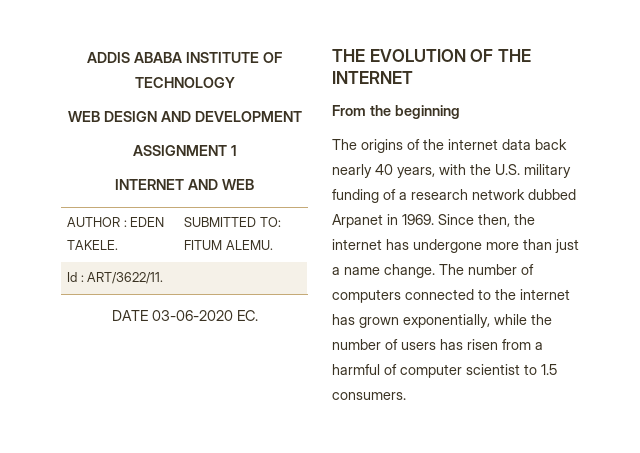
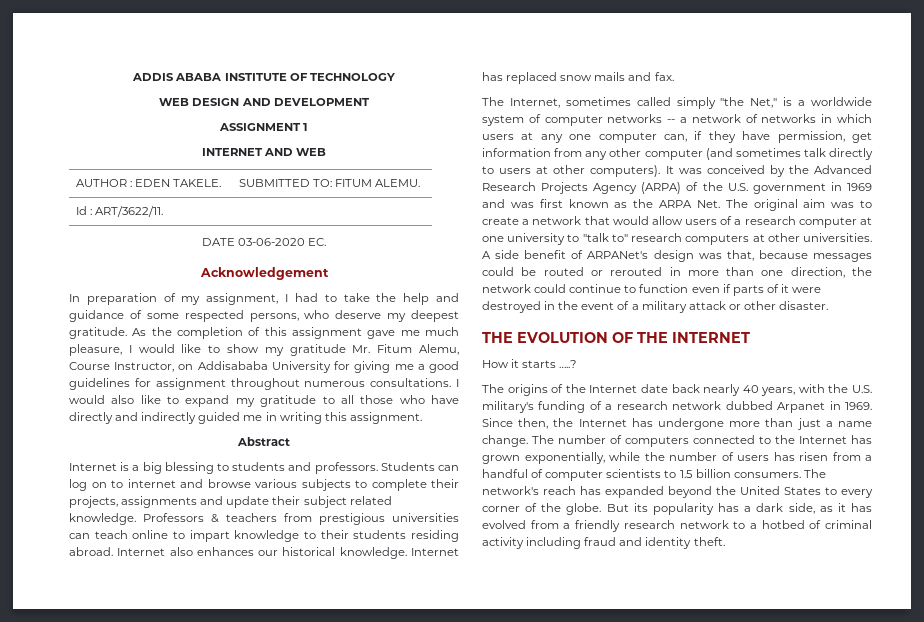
(258, 315) none -> [199,267,329,280] [69,293,459,305] [69,310,459,322] [69,327,459,339] [69,344,460,356] [69,361,460,373] [69,378,459,390] [69,395,460,407] [69,412,422,424] [237,437,290,446] [69,462,459,474] [69,479,459,491] [69,496,392,508] [69,513,459,525] [69,530,459,542] [69,547,459,559] [482,72,674,84] [482,97,872,109] [482,114,872,126] [482,131,872,143] [482,148,873,160] [482,165,872,177] [482,182,872,194] [482,199,872,211] [482,216,872,228] [482,233,872,245] [482,250,872,262] [482,267,872,278] [482,284,822,296] [482,301,829,313] // Acknowledgement // In preparation of my assignment, I had to take the help and guidance of some respected persons, who deserve my deepest gratitude. As the completion of this assignment gave me much pleasure, I would like to show my gratitude Mr. Fitum Alemu, Course Instructor, on Addisababa University for giving me a good guidelines for assignment throughout numerous consultations. I would also like to expand my gratitude to all those who have directly and indirectly guided me in writing this assignment. // Abstract // Internet is a big blessing to students and professors. Students can log on to internet and browse various subjects to complete their projects, assignments and update their subject related knowledge. Professors & teachers from prestigious universities can teach online to impart knowledge to their students residing abroad. Internet also enhances our historical knowledge. Internet has replaced snow mails and fax. // The Internet, sometimes called simply "the Net," is a worldwide system of computer networks -- a network of networks in which users at any one computer can, if they have permission, get information from any other computer (and sometimes talk directly to users at other computers). It was conceived by the Advanced Research Projects Agency (ARPA) of the U.S. government in 1969 and was first known as the ARPA Net. The original aim was to create a network that would allow users of a research computer at one university to "talk to" research computers at other universities. A side benefit of ARPANet's design was that, because messages could be routed or rerouted in more than one direction, the network could continue to function even if parts of it were destroyed in the event of a military attack or other disaster.
[332,105,460,119] From the beginning -> [482,359,578,368] How it starts …..?
[448,139,531,150] internet data -> [589,384,668,393] Internet date
[524,164,571,178] military -> [482,401,534,413] military's
[332,239,382,250] internet -> [578,419,627,427] Internet
[520,289,570,300] internet -> [799,436,847,444] Internet
[332,364,520,378] harmful of computer scientist -> [482,469,662,481] handful of computer scientists
[332,392,406,400] consumers. -> [695,469,826,478] [482,486,873,498] [482,503,872,515] [482,520,872,532] [482,537,725,549] billion consumers. The network's reach has expanded beyond the United States to every corner of the globe. But its popularity has a dark side, as it has evolved from a friendly research network to a hotbed of criminal activity including fraud and identity theft.

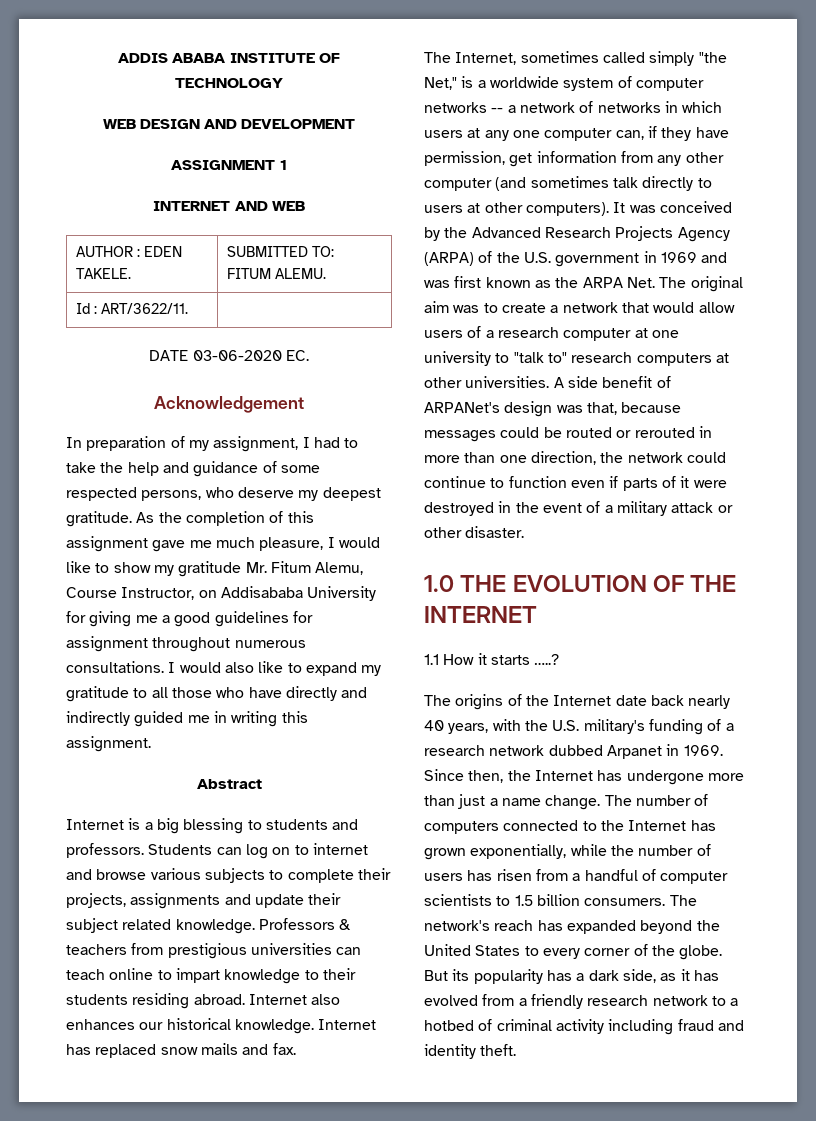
(829, 305) none -> [424,575,454,592] 1.0
(750, 337) none -> [424,654,439,665] 1.1

